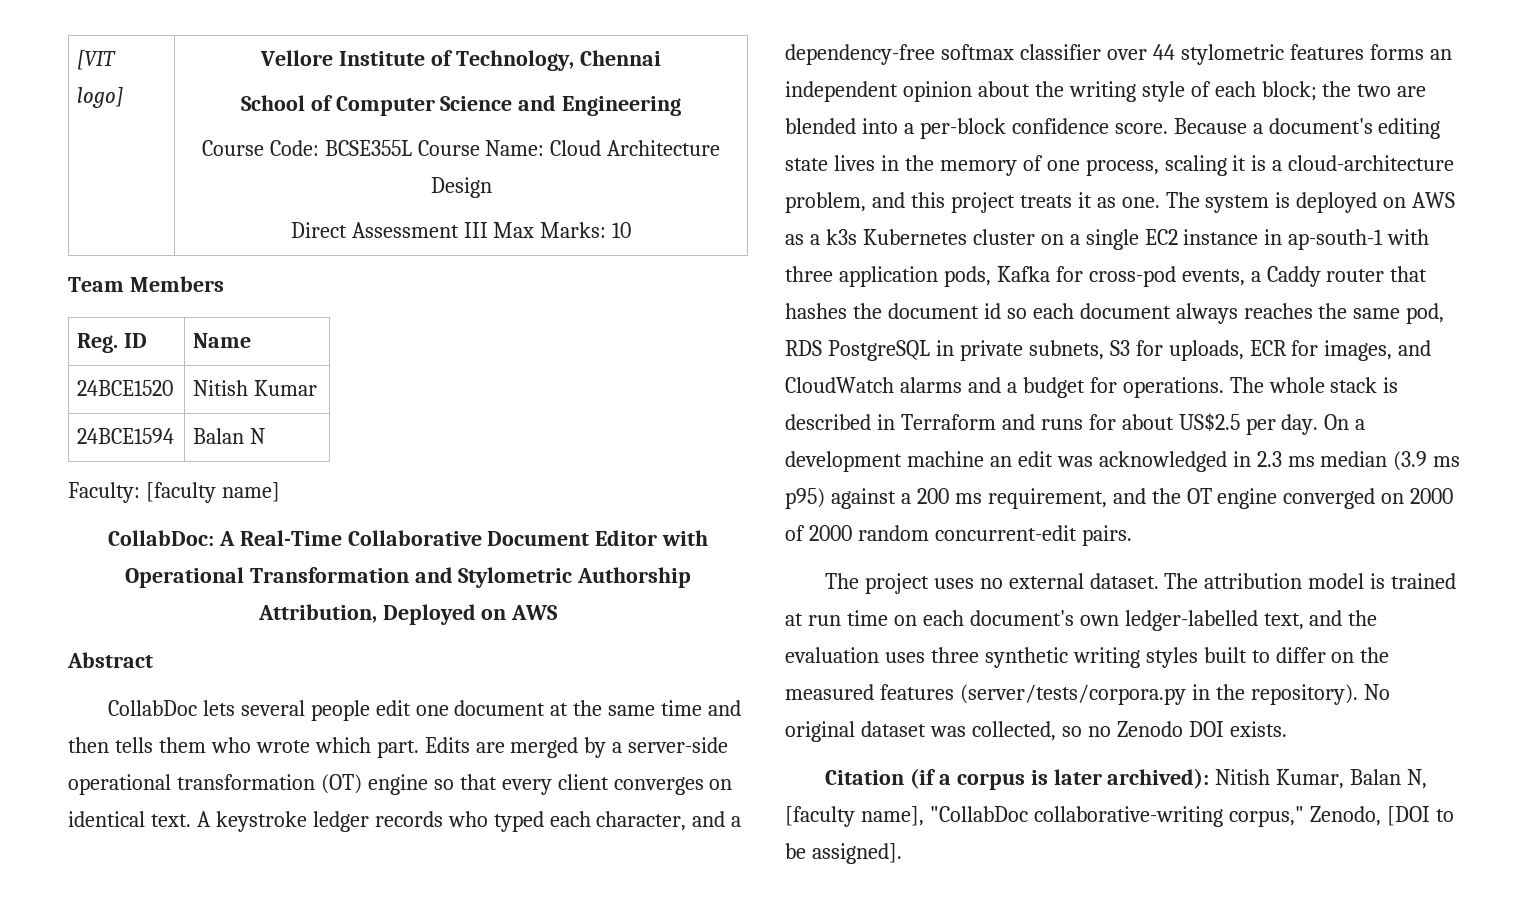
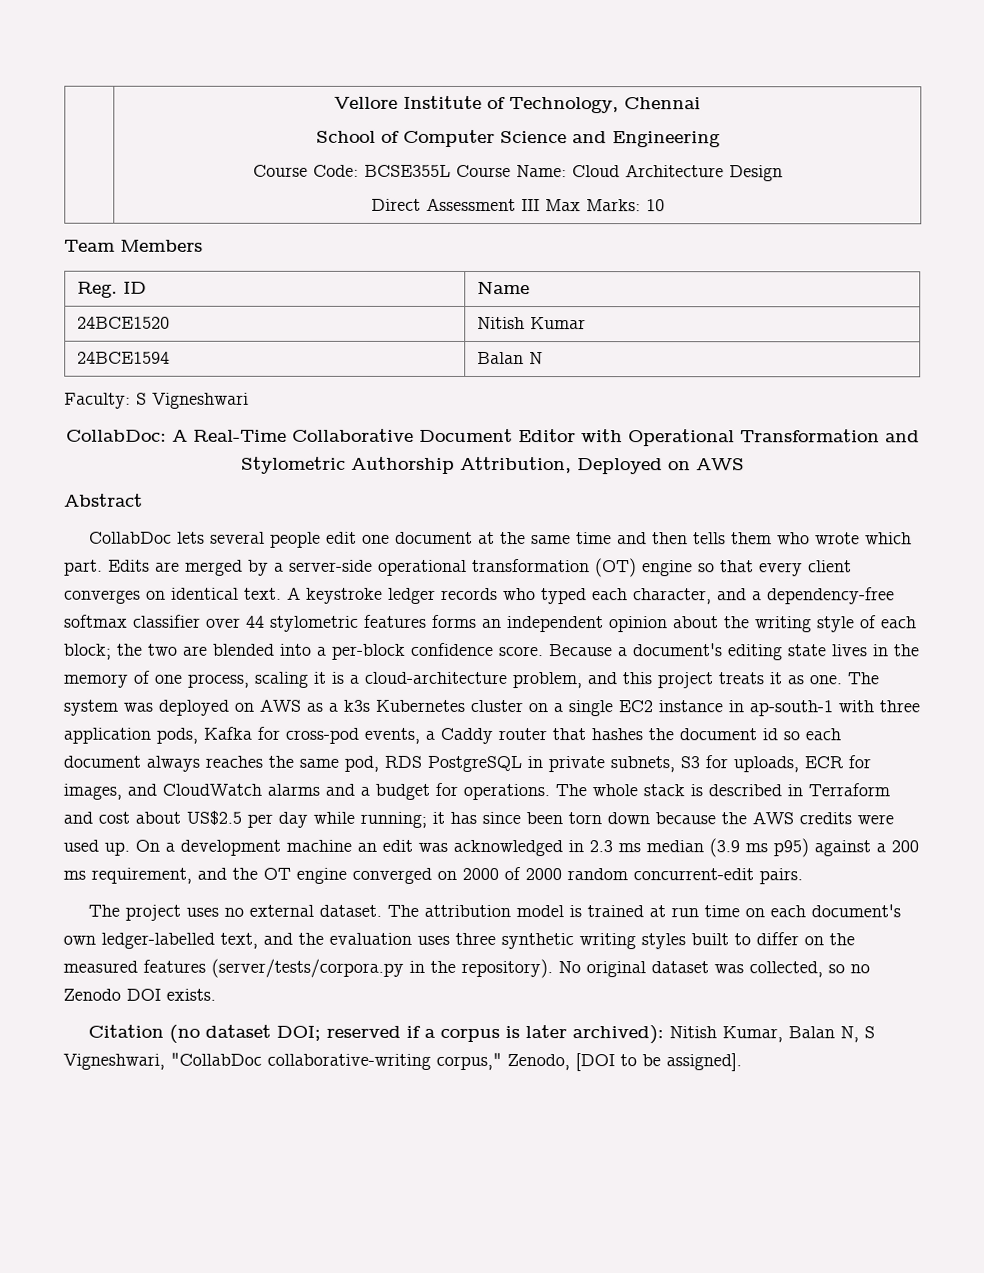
[77,50,117,70] [77,87,124,108] [VIT logo] -> (334, 102) none
[145,482,280,503] [faculty name] -> [136,392,249,409] S Vigneshwari
[1275,192,1291,208] is -> [123,702,153,712] was
[1040,414,1116,430] runs for -> [98,811,130,824] cost
[1281,414,1319,435] day. -> [278,811,894,828] [63,839,130,856] day while running; it has since been torn down because the AWS credits were used up.
[909,768,936,789] (if -> [168,1024,421,1043] (no dataset DOI; reserved if
[785,806,924,827] [faculty name], -> [863,1026,875,1039] [63,1053,165,1070] S Vigneshwari,

